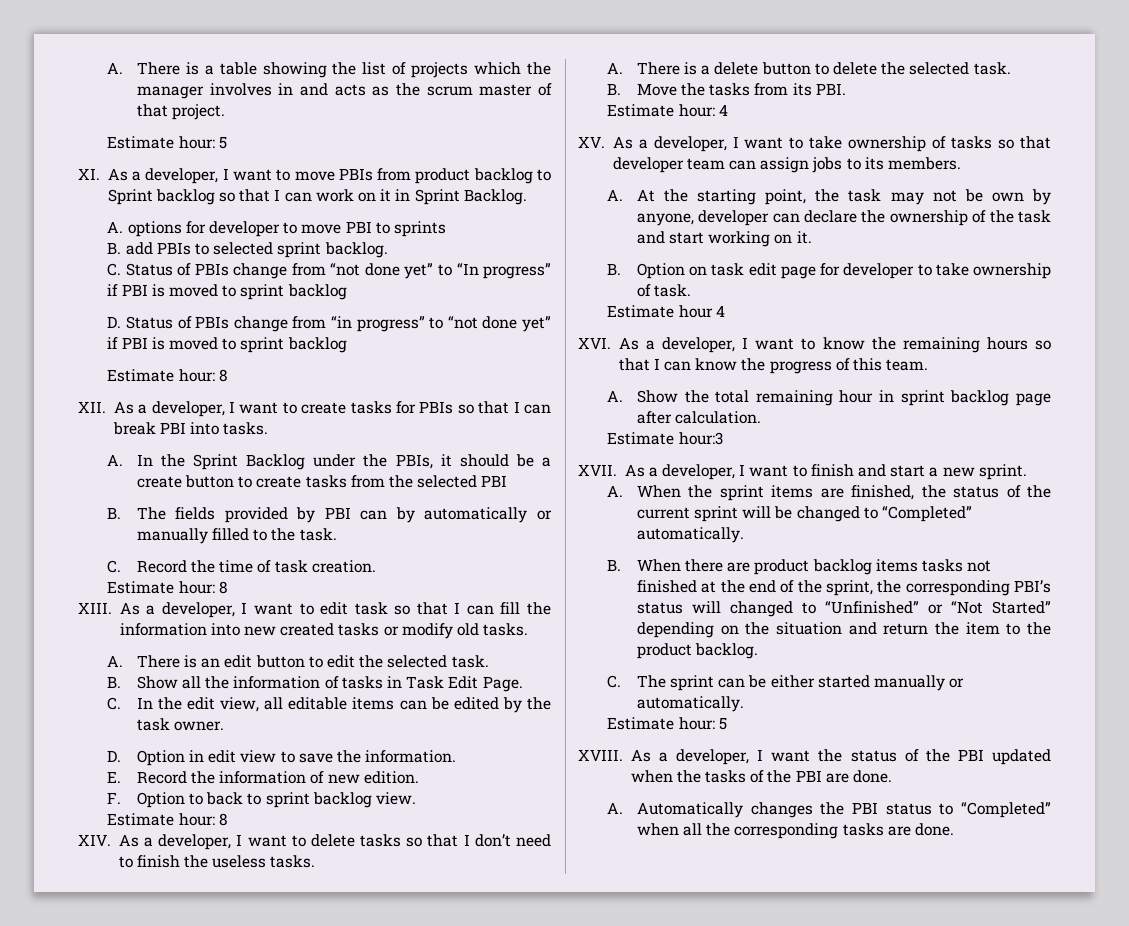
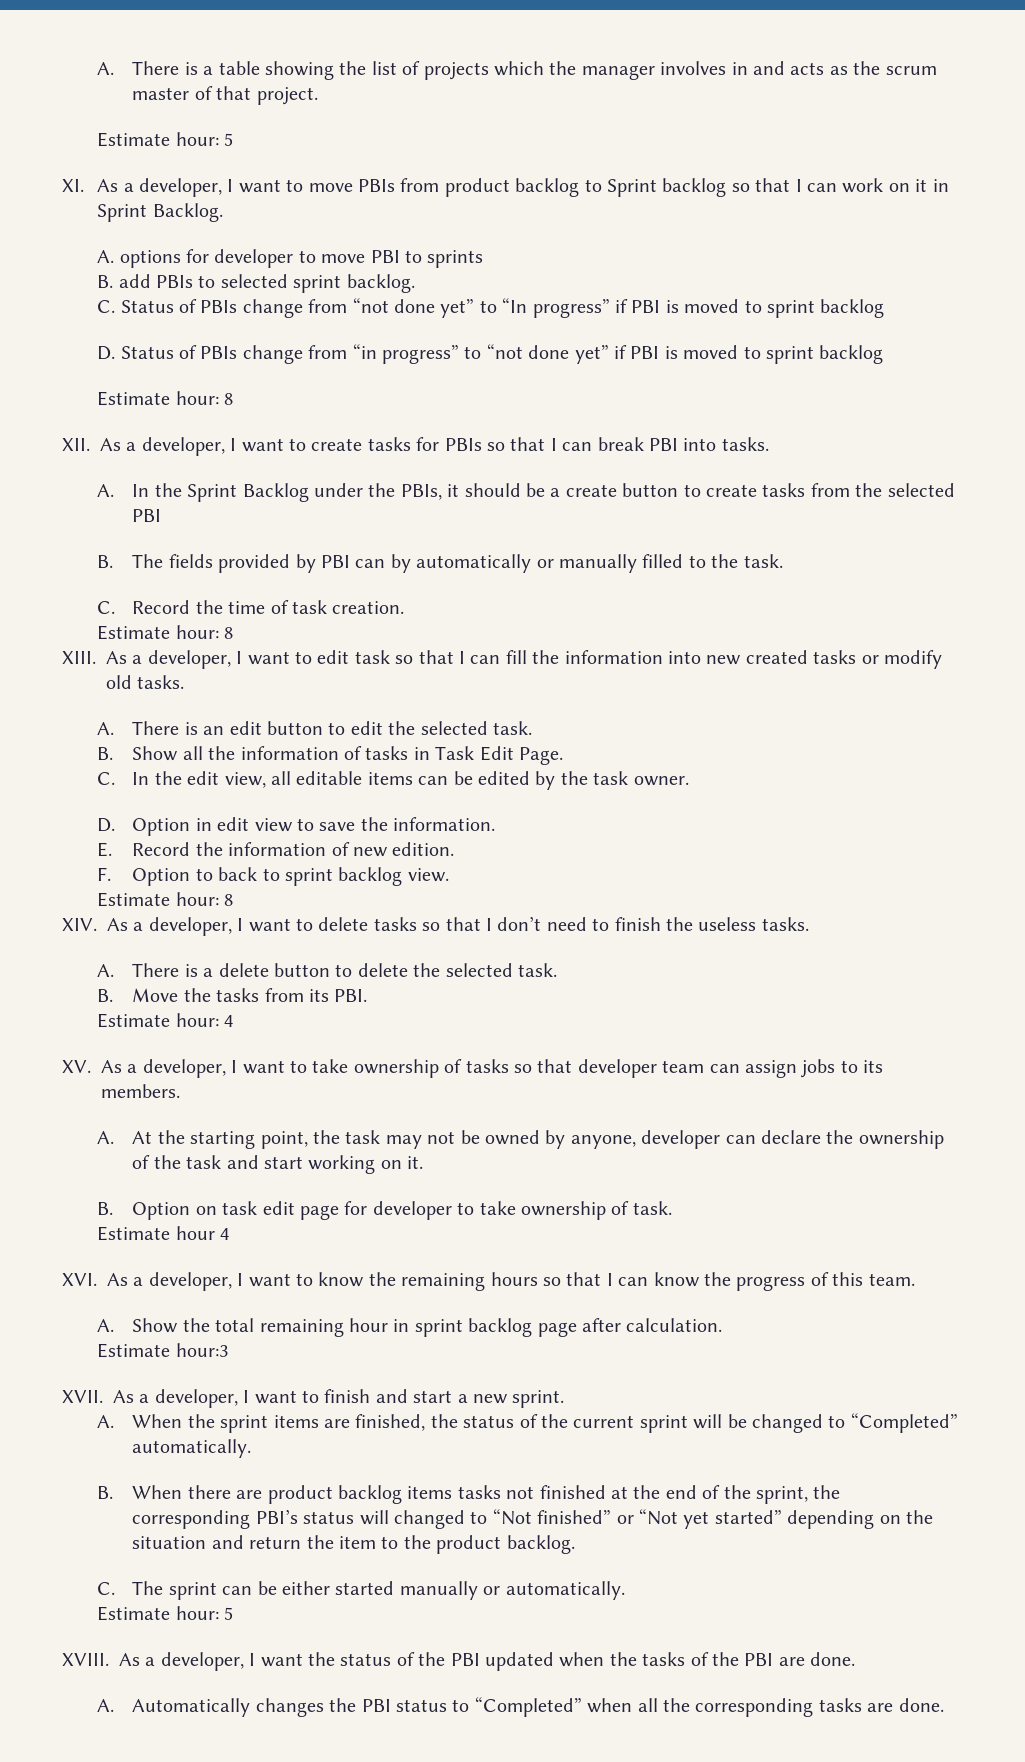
[991,192,1024,202] own -> [485,1130,541,1145] owned
[824,601,1051,614] “Unfinished” or “Not Started” -> [492,1509,782,1529] “Not finished” or “Not yet started”

